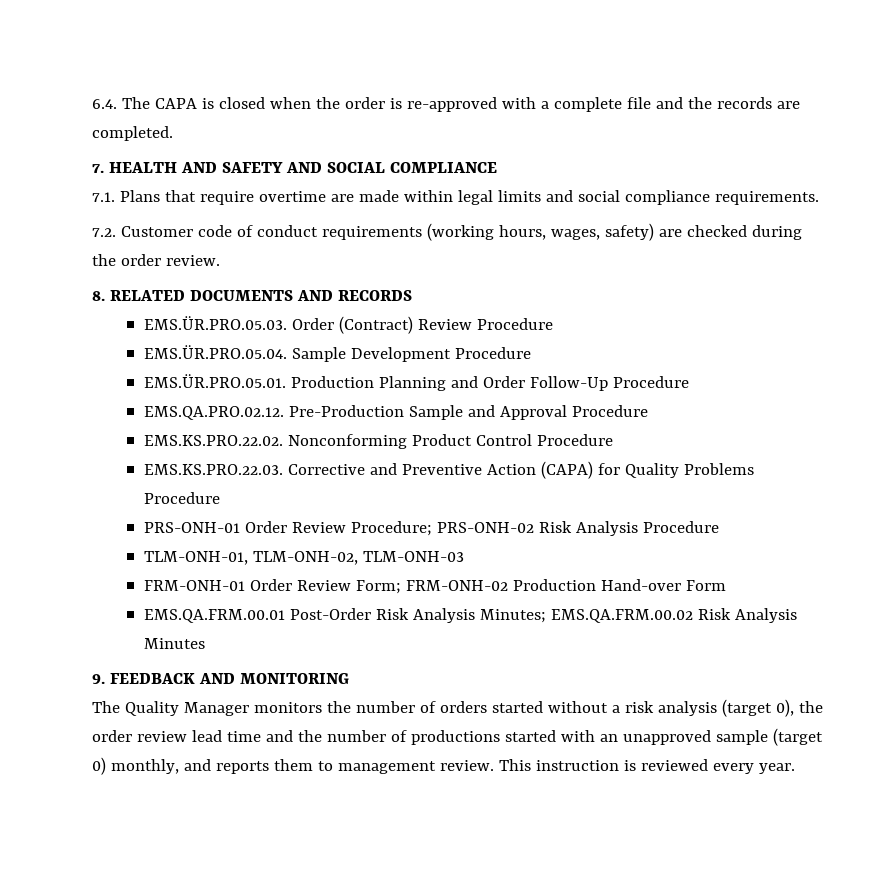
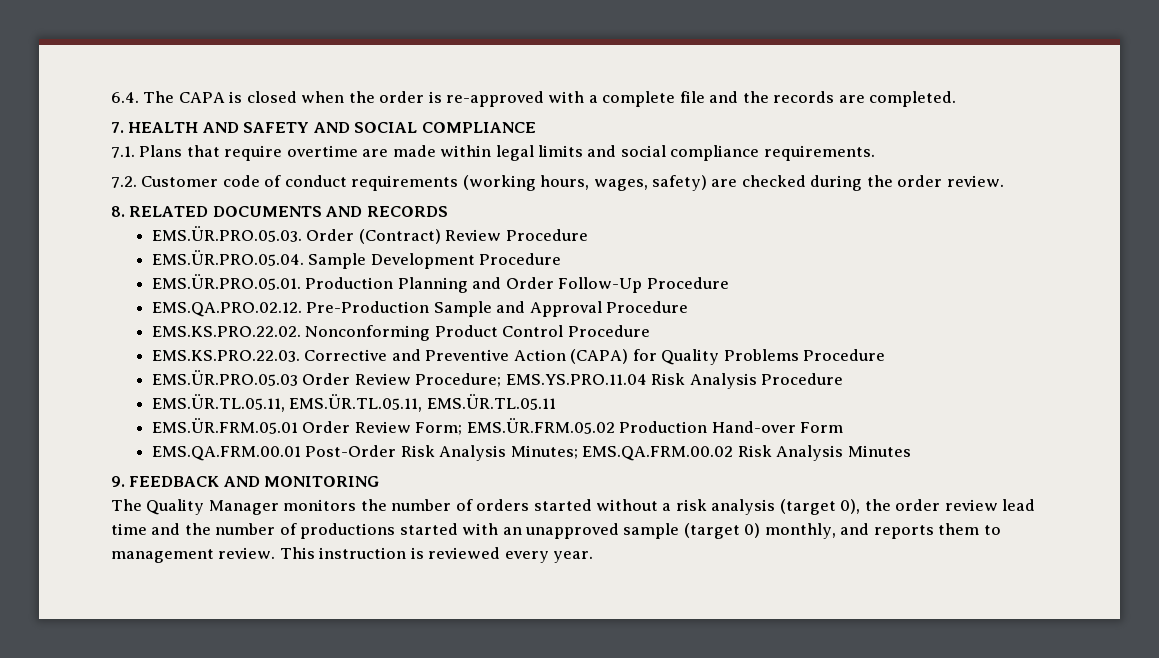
[143,522,240,533] PRS-ONH-01 -> [151,370,298,386] EMS.ÜR.PRO.05.03
[436,522,534,533] PRS-ONH-02 -> [505,374,647,385] EMS.YS.PRO.11.04
[143,551,464,565] [143,580,245,591] TLM-ONH-01, TLM-ONH-02, TLM-ONH-03 // FRM-ONH-01 -> [151,394,556,412] [151,418,298,434] EMS.ÜR.TL.05.11, EMS.ÜR.TL.05.11, EMS.ÜR.TL.05.11 // EMS.ÜR.FRM.05.01
[405,580,508,591] FRM-ONH-02 -> [466,418,615,434] EMS.ÜR.FRM.05.02

